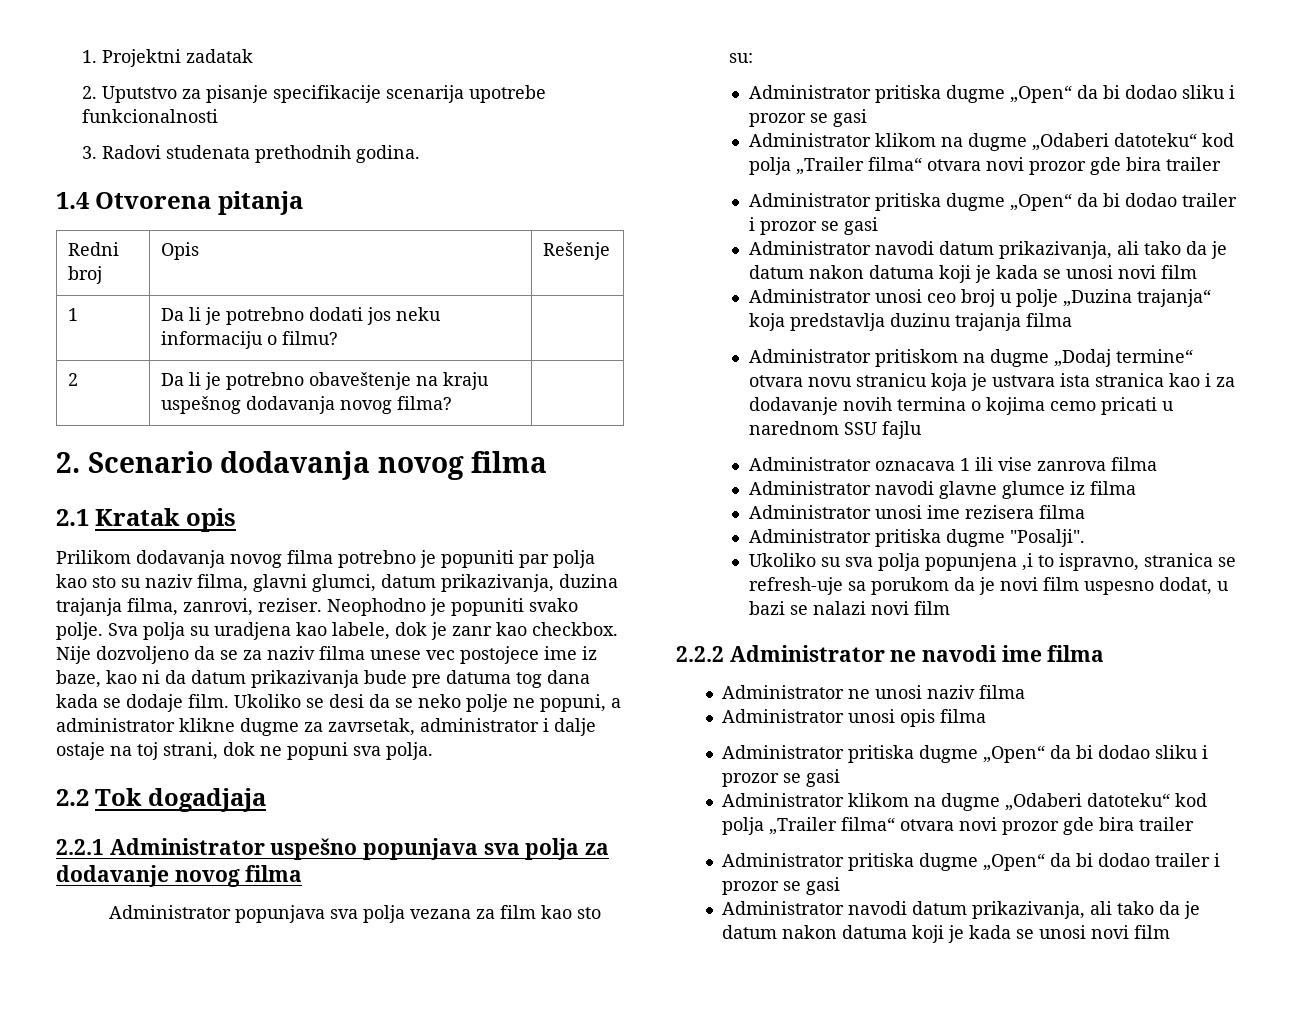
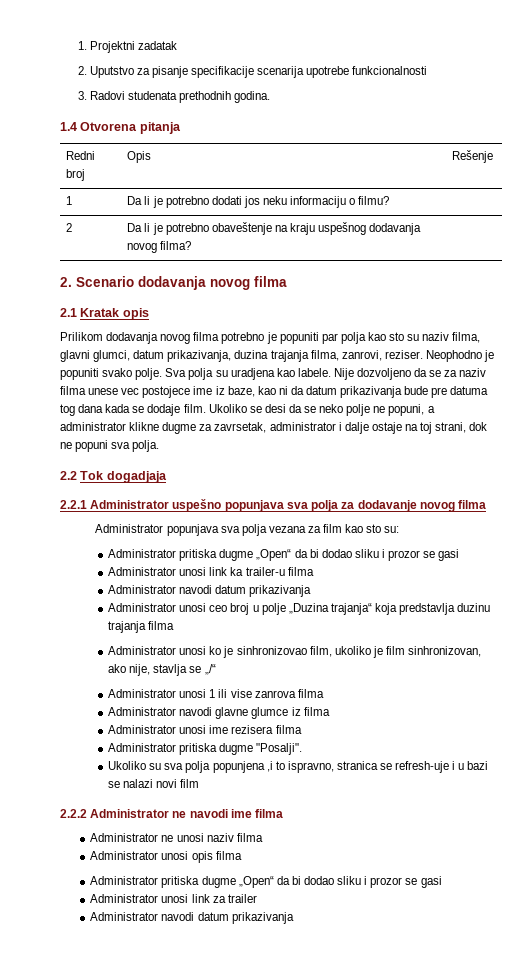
[332,622,618,640] labele, dok je zanr kao checkbox. -> [297,368,331,377] labele.
[874,133,1234,151] [748,157,1221,175] [748,193,1237,211] [748,217,878,235] [748,241,1227,259] [748,265,1197,283] klikom na dugme „Odaberi datoteku“ kod polja „Trailer filma“ otvara novi prozor gde bira trailer // Administrator pritiska dugme „Open“ da bi dodao trailer i prozor se gasi // Administrator navodi datum prikazivanja, ali tako da je datum nakon datuma koji je kada se unosi novi film -> [179,567,314,576] [108,585,312,597] unosi link ka trailer-u filma // Administrator navodi datum prikazivanja
[874,349,1193,367] [748,373,1235,391] [748,397,1174,415] [748,421,922,439] [748,457,955,471] pritiskom na dugme „Dodaj termine“ otvara novu stranicu koja je ustvara ista stranica kao i za dodavanje novih termina o kojima cemo pricati u narednom SSU fajlu // Administrator oznacava -> [179,646,482,658] [108,664,216,676] [108,689,207,698] unosi ko je sinhronizovao film, ukoliko je film sinhronizovan, ako nije, stavlja se „/“ // Administrator unosi
[847,577,1212,595] sa porukom da je novi film uspesno dodat, -> [452,761,456,770] i
[848,793,1208,811] [722,817,1195,835] [722,853,1221,871] [722,877,841,895] [722,901,1201,919] [722,925,1171,943] klikom na dugme „Odaberi datoteku“ kod polja „Trailer filma“ otvara novi prozor gde bira trailer // Administrator pritiska dugme „Open“ da bi dodao trailer i prozor se gasi // Administrator navodi datum prikazivanja, ali tako da je datum nakon datuma koji je kada se unosi novi film -> [161,894,257,903] [90,912,294,924] unosi link za trailer // Administrator navodi datum prikazivanja

